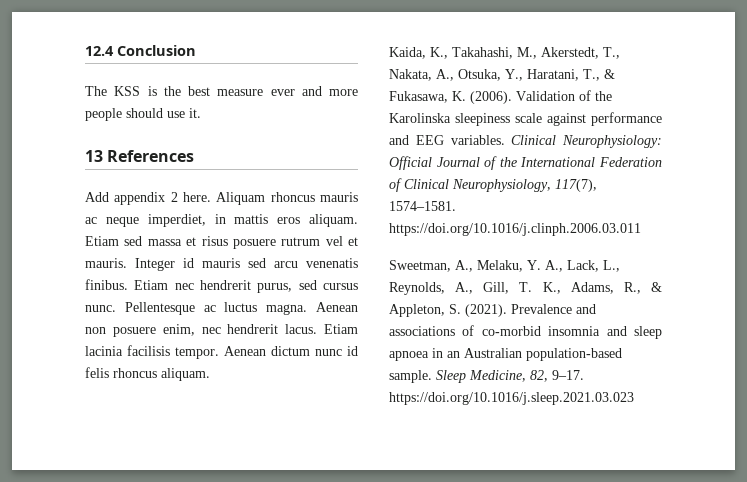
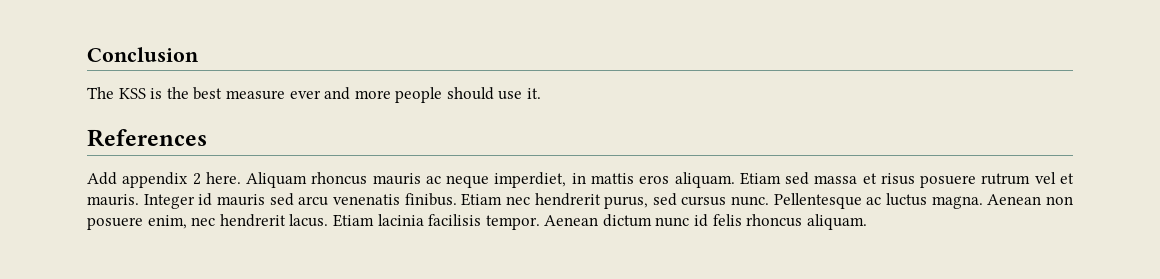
[85,46,114,56] 12.4 -> (87, 54) none
[85,150,103,162] 13 -> (542, 93) none
[389,47,620,59] [389,69,615,81] [389,90,612,104] [389,112,662,126] [389,135,662,148] [389,156,662,170] [389,178,597,192] [389,201,456,211] [389,223,641,236] [389,260,620,272] [389,282,662,295] [389,304,596,317] [389,325,662,339] [389,348,622,361] [389,370,584,383] [389,392,634,405] // Kaida, K., Takahashi, M., Akerstedt, T., Nakata, A., Otsuka, Y., Haratani, T., & Fukasawa, K. (2006). Validation of the Karolinska sleepiness scale against performance and EEG variables. Clinical Neurophysiology: Official Journal of the International Federation of Clinical Neurophysiology, 117(7), 1574–1581. https://doi.org/10.1016/j.clinph.2006.03.011 // Sweetman, A., Melaku, Y. A., Lack, L., Reynolds, A., Gill, T. K., Adams, R., & Appleton, S. (2021). Prevalence and associations of co-morbid insomnia and sleep apnoea in an Australian population-based sample. Sleep Medicine, 82, 9–17. https://doi.org/10.1016/j.sleep.2021.03.023 -> (867, 222) none

